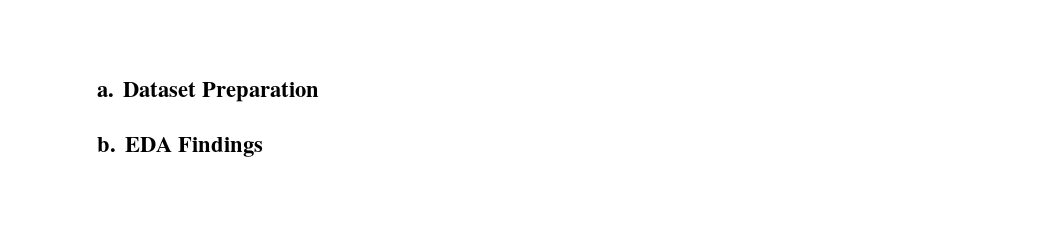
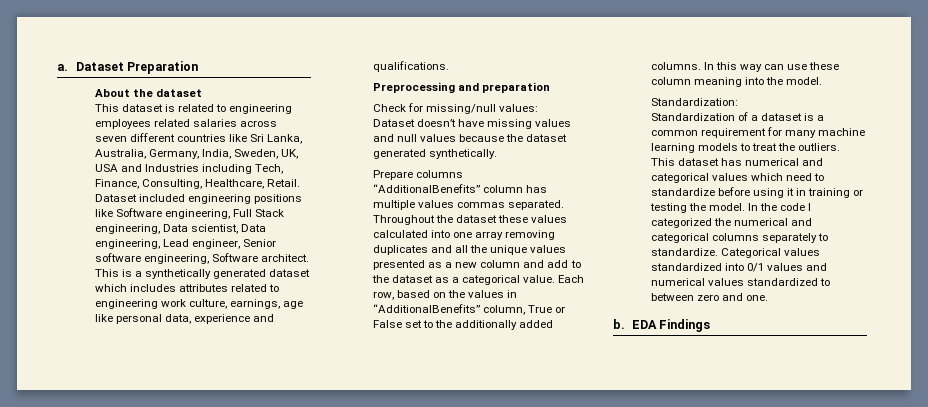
(320, 92) none -> [94,89,202,97] [94,104,293,114] [94,119,278,129] [94,133,303,144] [94,149,299,159] [94,164,284,174] [94,179,301,189] [94,194,303,204] [94,208,285,219] [94,224,267,234] [94,239,277,249] [94,253,310,264] [94,269,311,279] [94,284,280,292] [94,299,304,309] [94,314,275,324] [372,61,449,72] [372,82,550,93] [372,103,539,114] [372,119,572,129] [372,134,568,142] [372,149,497,159] [372,170,463,180] [372,184,547,193] [372,200,565,210] [372,215,568,225] [372,230,556,240] [372,245,567,255] [372,260,581,270] [371,275,585,285] [372,290,518,300] [372,304,566,315] [372,320,554,330] [650,62,840,72] [650,77,823,87] [650,98,738,106] [650,112,825,121] [650,127,866,138] [650,143,841,153] [650,158,824,166] [650,173,825,183] [650,187,864,198] [649,203,812,213] [650,218,813,228] [650,233,829,243] [650,248,820,258] [650,263,828,272] [650,278,831,286] [650,293,769,301] // About the dataset // This dataset is related to engineering employees related salaries across seven different countries like Sri Lanka, Australia, Germany, India, Sweden, UK, USA and Industries including Tech, Finance, Consulting, Healthcare, Retail. Dataset included engineering positions like Software engineering, Full Stack engineering, Data scientist, Data engineering, Lead engineer, Senior software engineering, Software architect. This is a synthetically generated dataset which includes attributes related to engineering work culture, earnings, age like personal data, experience and qualifications. // Preprocessing and preparation // Check for missing/null values: // Dataset doesn’t have missing values and null values because the dataset generated synthetically. // Prepare columns // “AdditionalBenefits” column has multiple values commas separated. Throughout the dataset these values calculated into one array removing duplicates and all the unique values presented as a new column and add to the dataset as a categorical value. Each row, based on the values in “AdditionalBenefits” column, True or False set to the additionally added columns. In this way can use these column meaning into the model. // Standardization: // Standardization of a dataset is a common requirement for many machine learning models to treat the outliers. This dataset has numerical and categorical values which need to standardize before using it in training or testing the model. In the code I categorized the numerical and categorical columns separately to standardize. Categorical values standardized into 0/1 values and numerical values standardized to between zero and one.

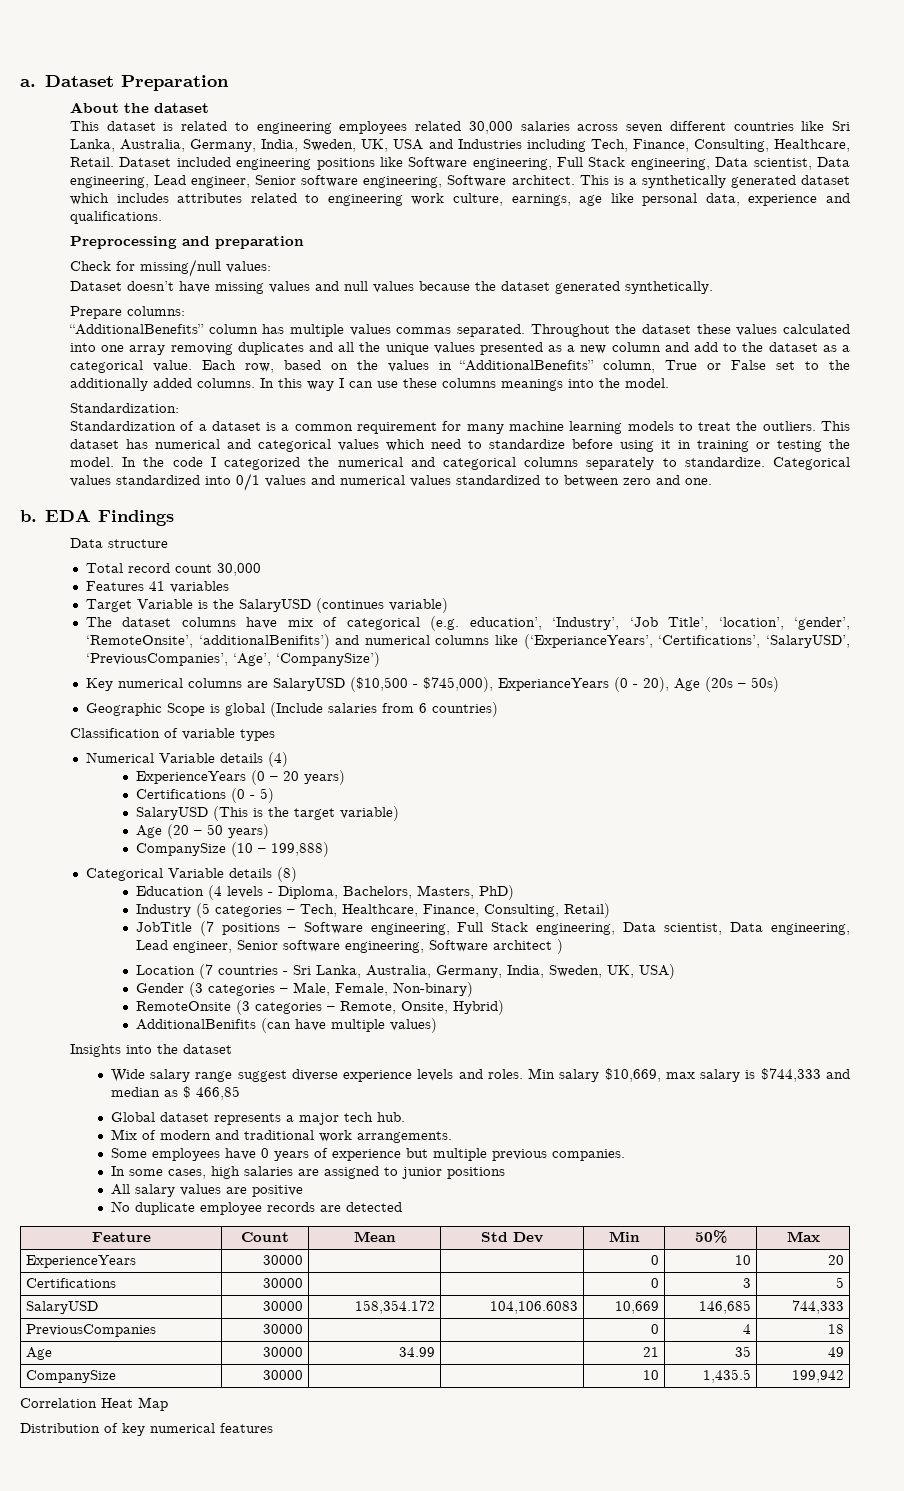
(190, 123) none -> [468,121,513,134] 30,000
[415,170,463,178] columns -> [126,306,185,316] columns:
(763, 68) none -> [338,378,344,388] I
[650,77,742,87] column meaning -> [441,378,563,391] columns meanings
(711, 325) none -> [69,538,168,548] [85,563,261,576] [85,581,229,593] [85,598,448,613] [85,616,850,631] [85,634,851,649] [85,652,380,667] [85,677,779,692] [85,702,498,717] [69,728,275,741] [85,752,288,767] [135,770,345,785] [135,788,274,803] [135,806,399,821] [135,824,269,839] [135,842,329,857] [85,867,297,882] [135,885,514,900] [135,903,610,918] [135,921,850,936] [135,939,563,954] [135,964,675,979] [135,982,473,997] [135,1000,504,1015] [135,1018,437,1033] [69,1044,232,1057] [110,1068,850,1082] [110,1086,240,1100] [110,1112,405,1125] [110,1129,452,1143] [110,1148,625,1161] [110,1166,505,1179] [110,1184,303,1197] [110,1201,402,1215] [91,1232,151,1242] [241,1232,289,1242] [353,1231,396,1242] [481,1232,543,1243] [608,1231,640,1242] [694,1230,727,1243] [786,1231,820,1242] [26,1255,137,1268] [262,1255,303,1265] [650,1255,659,1265] [734,1255,751,1265] [827,1255,844,1265] [26,1278,117,1288] [262,1278,303,1288] [650,1278,659,1288] [742,1278,751,1288] [835,1277,844,1288] [26,1301,99,1314] [262,1301,303,1311] [354,1300,435,1314] [489,1301,578,1314] [614,1301,659,1314] [698,1300,751,1314] [791,1300,844,1314] [26,1324,157,1337] [262,1324,303,1334] [650,1324,659,1334] [742,1324,751,1334] [827,1324,844,1334] [26,1347,53,1360] [262,1347,303,1357] [398,1347,435,1357] [642,1347,659,1357] [734,1346,751,1357] [827,1347,844,1357] [26,1370,117,1383] [262,1370,303,1380] [642,1370,659,1380] [702,1369,751,1383] [791,1370,844,1383] [20,1397,168,1411] [20,1423,273,1436] // Data structure // Total record count 30,000 // Features 41 variables // Target Variable is the SalaryUSD (continues variable) // The dataset columns have mix of categorical (e.g. education’, ‘Industry’, ‘Job Title’, ‘location’, ‘gender’, ‘RemoteOnsite’, ‘additionalBenifits’) and numerical columns like (‘ExperianceYears’, ‘Certifications’, ‘SalaryUSD’, ‘PreviousCompanies’, ‘Age’, ‘CompanySize’) // Key numerical columns are SalaryUSD ($10,500 - $745,000), ExperianceYears (0 - 20), Age (20s – 50s) // Geographic Scope is global (Include salaries from 6 countries) // Classification of variable types // Numerical Variable details (4) // ExperienceYears (0 – 20 years) // Certifications (0 - 5) // SalaryUSD (This is the target variable) // Age (20 – 50 years) // CompanySize (10 – 199,888) // Categorical Variable details (8) // Education (4 levels - Diploma, Bachelors, Masters, PhD) // Industry (5 categories – Tech, Healthcare, Finance, Consulting, Retail) // JobTitle (7 positions – Software engineering, Full Stack engineering, Data scientist, Data engineering, Lead engineer, Senior software engineering, Software architect ) // Location (7 countries - Sri Lanka, Australia, Germany, India, Sweden, UK, USA) // Gender (3 categories – Male, Female, Non-binary) // RemoteOnsite (3 categories – Remote, Onsite, Hybrid) // AdditionalBenifits (can have multiple values) // Insights into the dataset // Wide salary range suggest diverse experience levels and roles. Min salary $10,669, max salary is $744,333 and median as $ 466,85 // Global dataset represents a major tech hub. // Mix of modern and traditional work arrangements. // Some employees have 0 years of experience but multiple previous companies. // In some cases, high salaries are assigned to junior positions // All salary values are positive // No duplicate employee records are detected // Feature | Count | Mean | Std Dev | Min | 50% | Max // ExperienceYears | 30000 | | | 0 | 10 | 20 // Certifications | 30000 | | | 0 | 3 | 5 // SalaryUSD | 30000 | 158,354.172 | 104,106.6083 | 10,669 | 146,685 | 744,333 // PreviousCompanies | 30000 | | | 0 | 4 | 18 // Age | 30000 | 34.99 | | 21 | 35 | 49 // CompanySize | 30000 | | | 10 | 1,435.5 | 199,942 // Correlation Heat Map // Distribution of key numerical features

